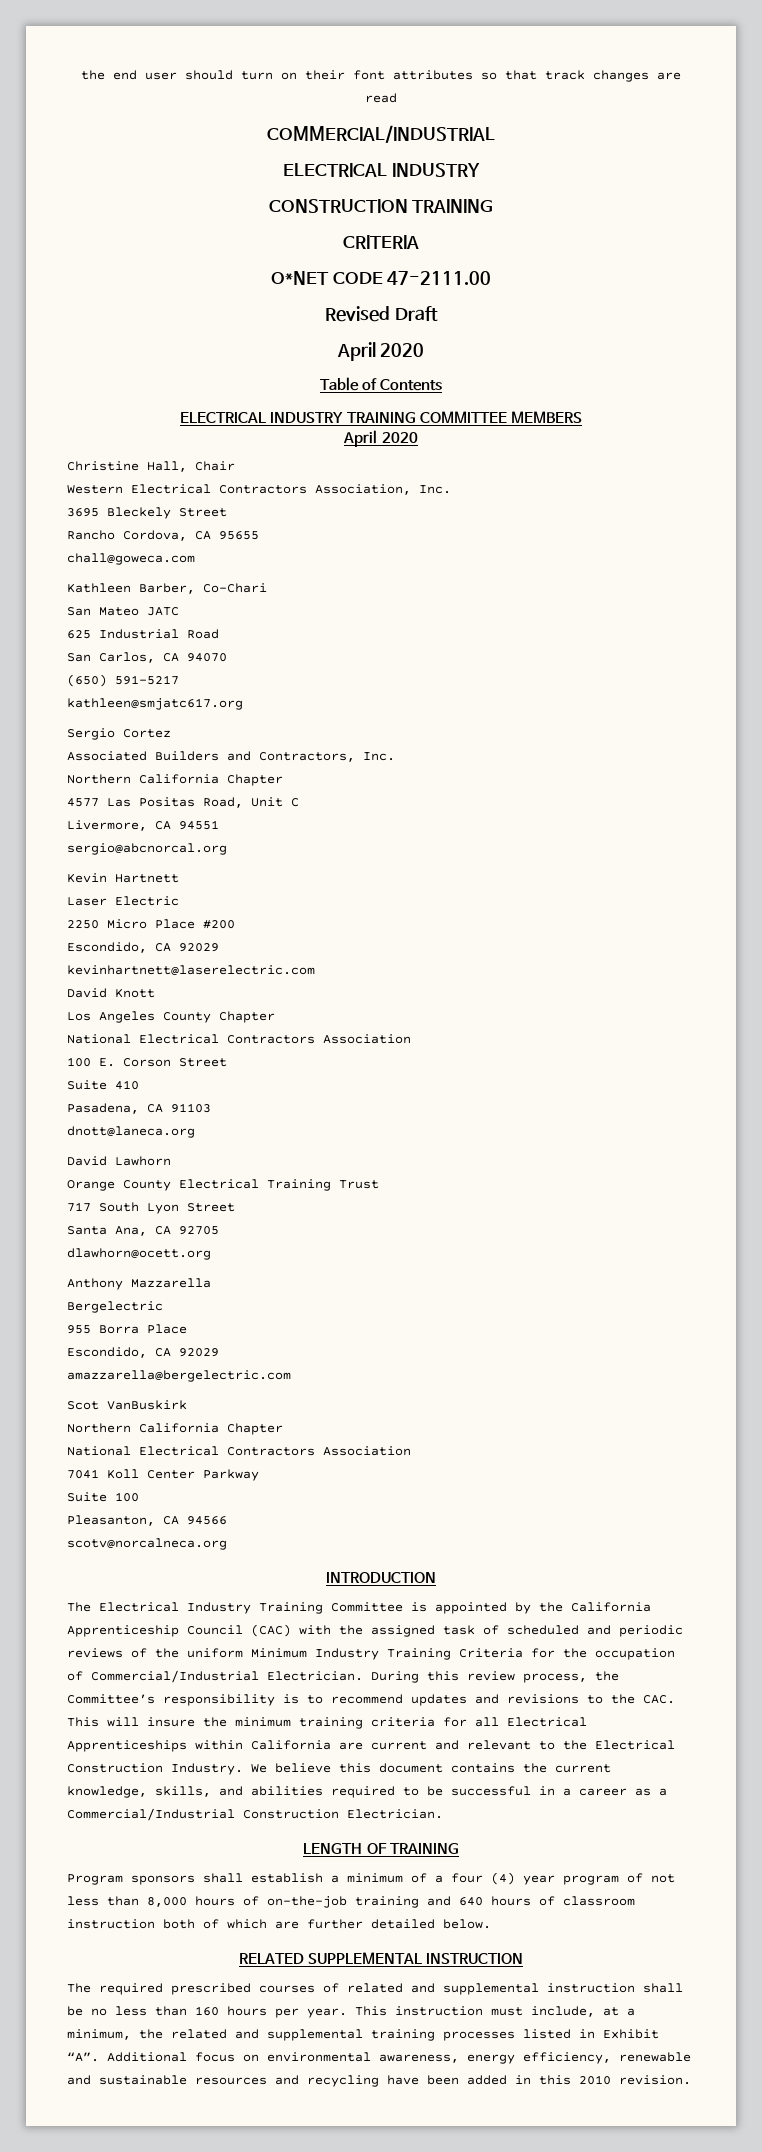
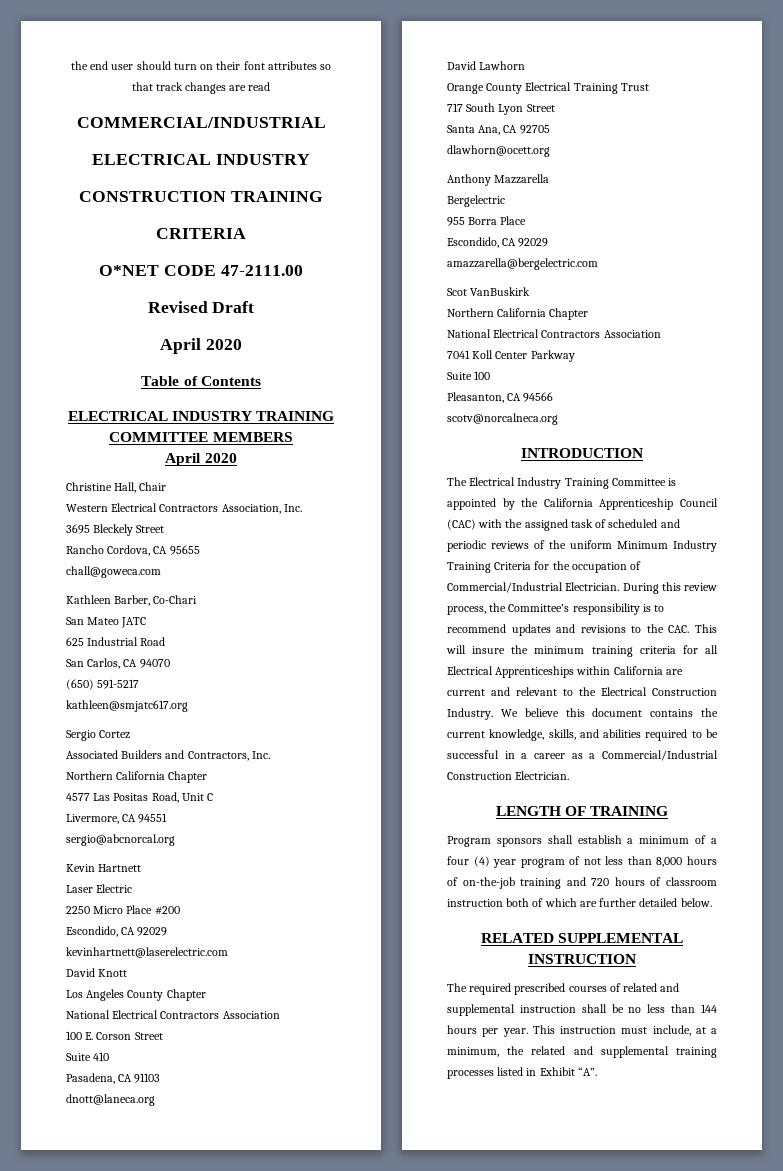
[459,1897,483,1906] 640 -> [591,878,610,886] 720
[195,2006,219,2016] 160 -> [701,1004,717,1013] 144
[107,2052,691,2064] [67,2075,691,2087] Additional focus on environmental awareness, energy efficiency, renewable and sustainable resources and recycling have been added in this 2010 revision. -> (597, 1071) none

